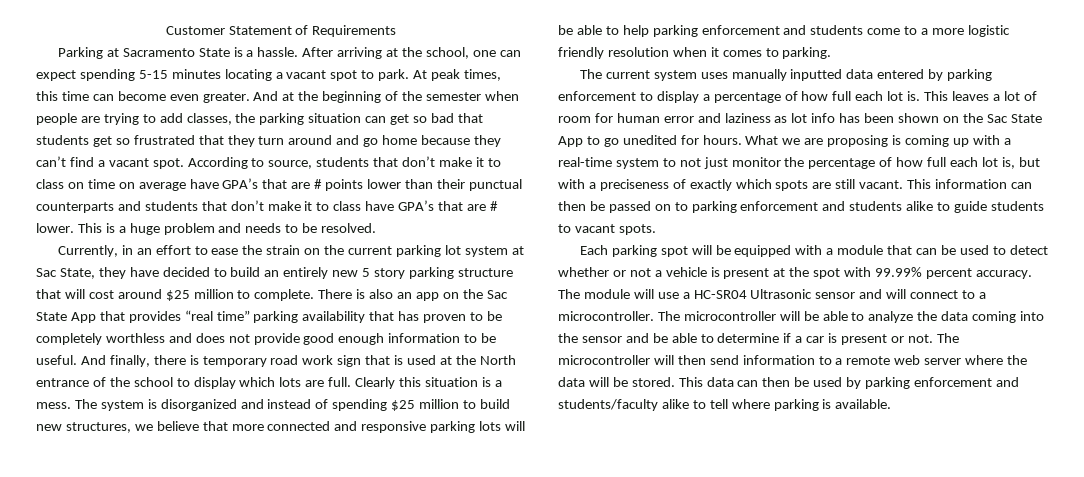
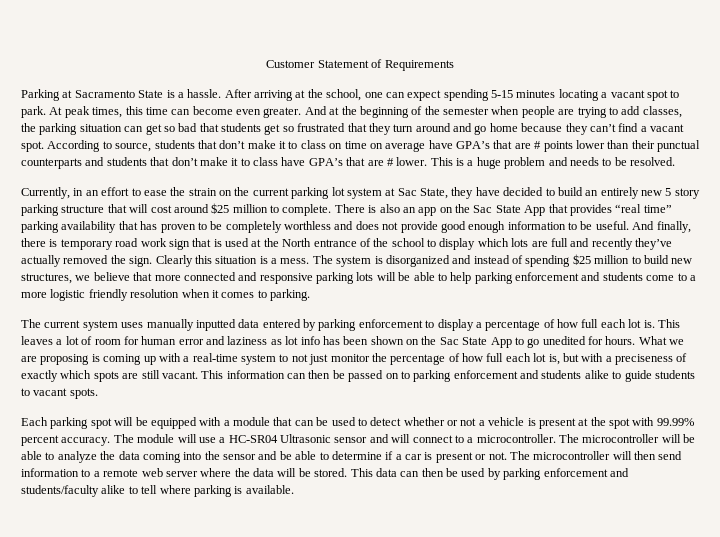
[328,377,352,387] full. -> [550,238,672,250] [21,255,153,267] full and recently they’ve actually removed the sign.

